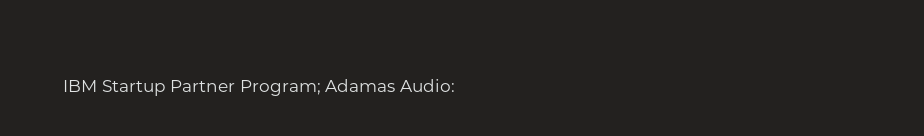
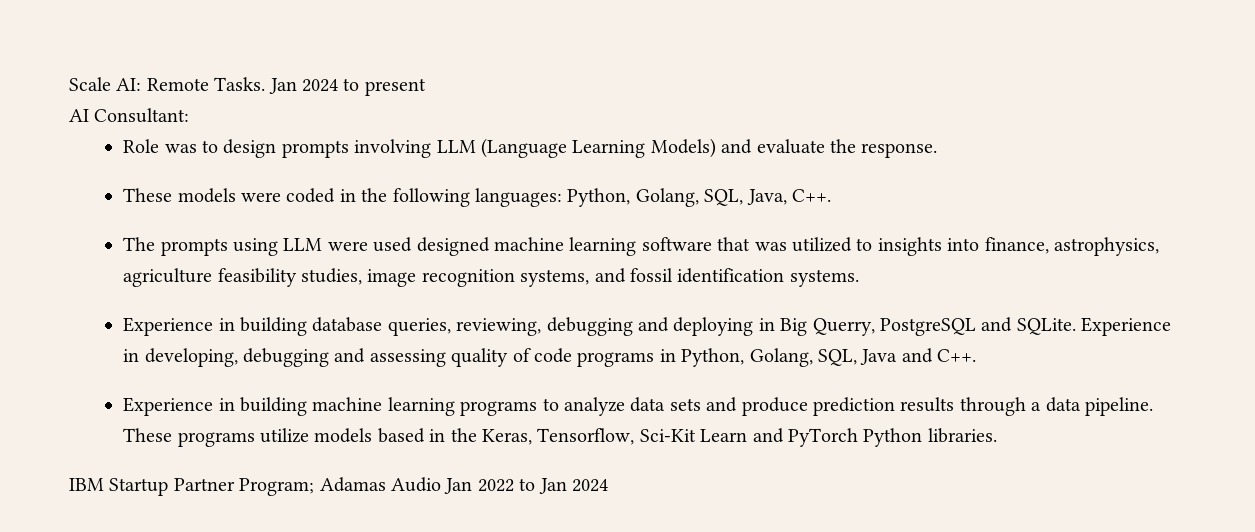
(63, 86) none -> [69,77,426,96] [69,108,190,123] [123,138,938,158] [123,188,832,207] [123,237,1160,256] [123,268,859,287] [123,317,1172,336] [123,348,977,367] [123,397,1154,416] [123,428,997,447] Scale AI: Remote Tasks. Jan 2024 to present // AI Consultant: // Role was to design prompts involving LLM (Language Learning Models) and evaluate the response. // These models were coded in the following languages: Python, Golang, SQL, Java, C++. // The prompts using LLM were used designed machine learning software that was utilized to insights into finance, astrophysics, agriculture feasibility studies, image recognition systems, and fossil identification systems. // Experience in building database queries, reviewing, debugging and deploying in Big Querry, PostgreSQL and SQLite. Experience in developing, debugging and assessing quality of code programs in Python, Golang, SQL, Java and C++. // Experience in building machine learning programs to analyze data sets and produce prediction results through a data pipeline. These programs utilize models based in the Keras, Tensorflow, Sci-Kit Learn and PyTorch Python libraries. //
[399,79,455,92] Audio: -> [391,477,608,494] Audio Jan 2022 to Jan 2024

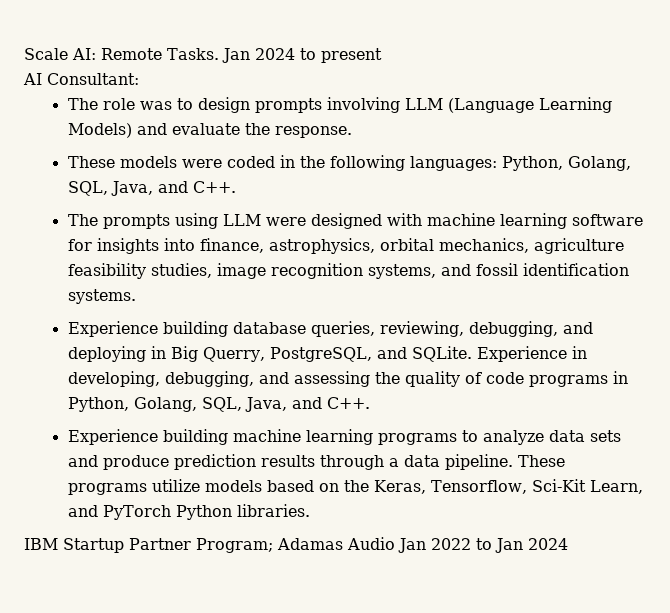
[123,139,160,153] Role -> [67,98,135,110] The role
(787, 197) none -> [157,181,188,193] and
[373,237,490,256] used designed -> [310,213,422,229] designed with
[717,237,873,252] that was utilized to -> [67,239,92,251] for
(1160, 246) none -> [379,238,529,253] orbital mechanics,
[218,318,235,331] in -> (158, 329) none
[546,317,633,336] debugging -> [468,321,558,337] debugging,
[880,318,977,336] PostgreSQL -> [269,347,372,362] PostgreSQL,
[243,348,330,367] debugging -> [164,371,254,387] debugging,
(446, 358) none -> [374,372,400,384] the
[860,349,898,365] Java -> [244,397,287,412] Java,
[218,398,235,411] in -> (158, 437) none
[429,429,446,442] in -> [318,483,339,492] on
[700,429,748,442] Learn -> [589,480,643,494] Learn,

